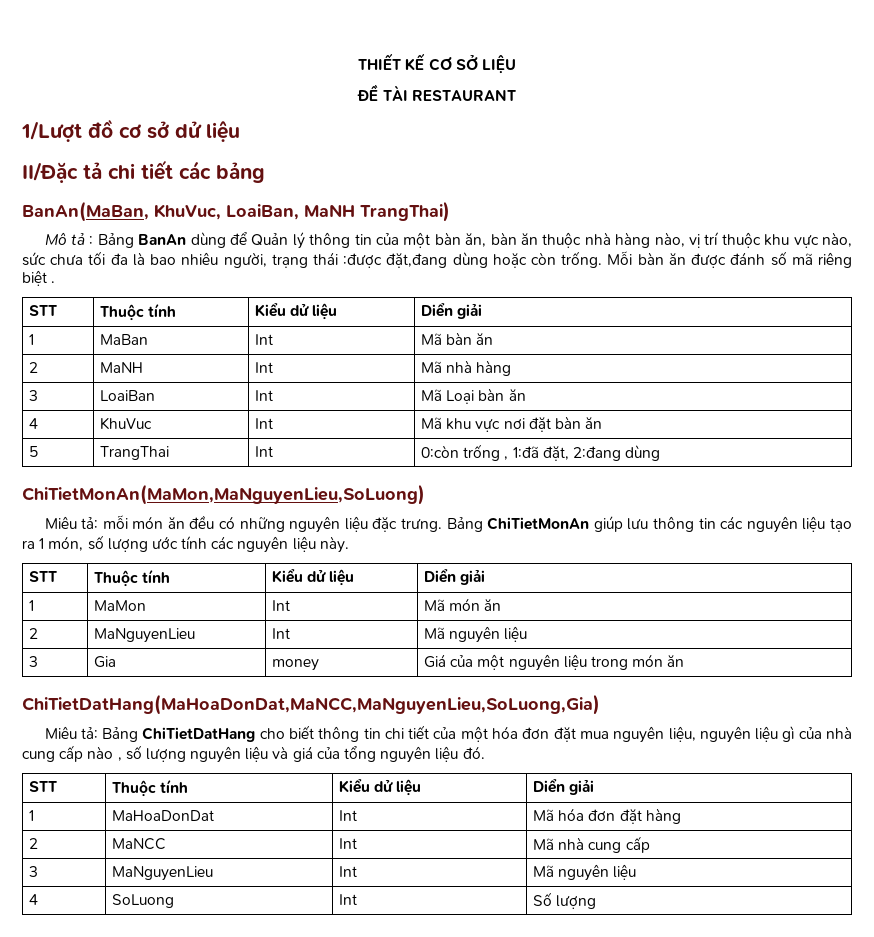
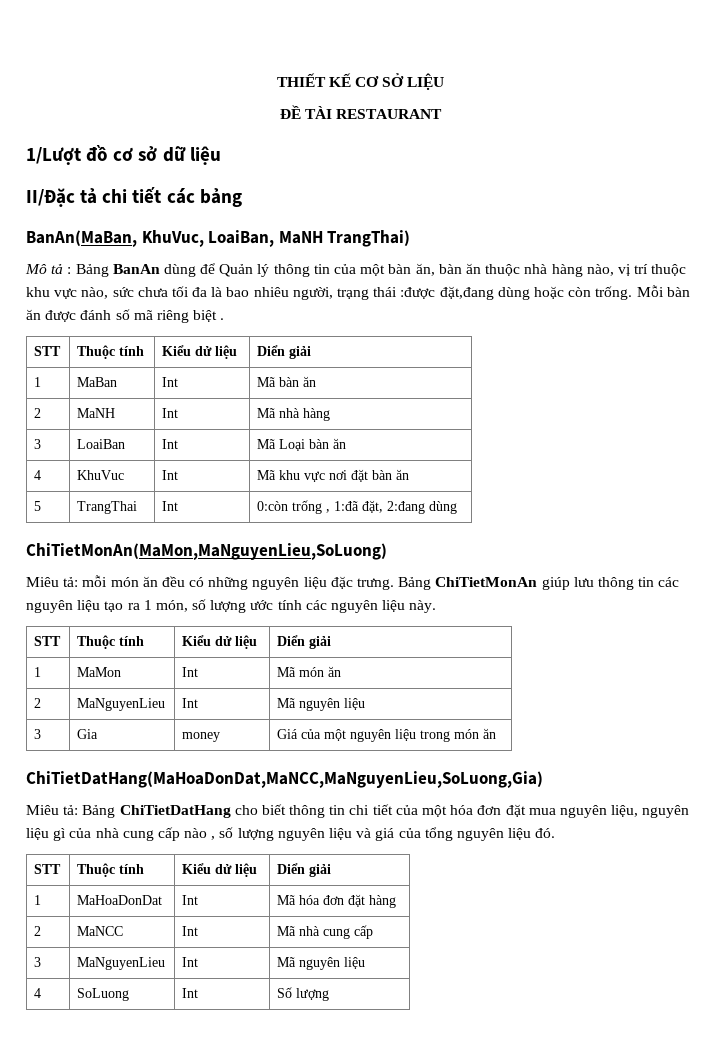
[175,121,202,138] dử -> [162,146,186,162] dữ

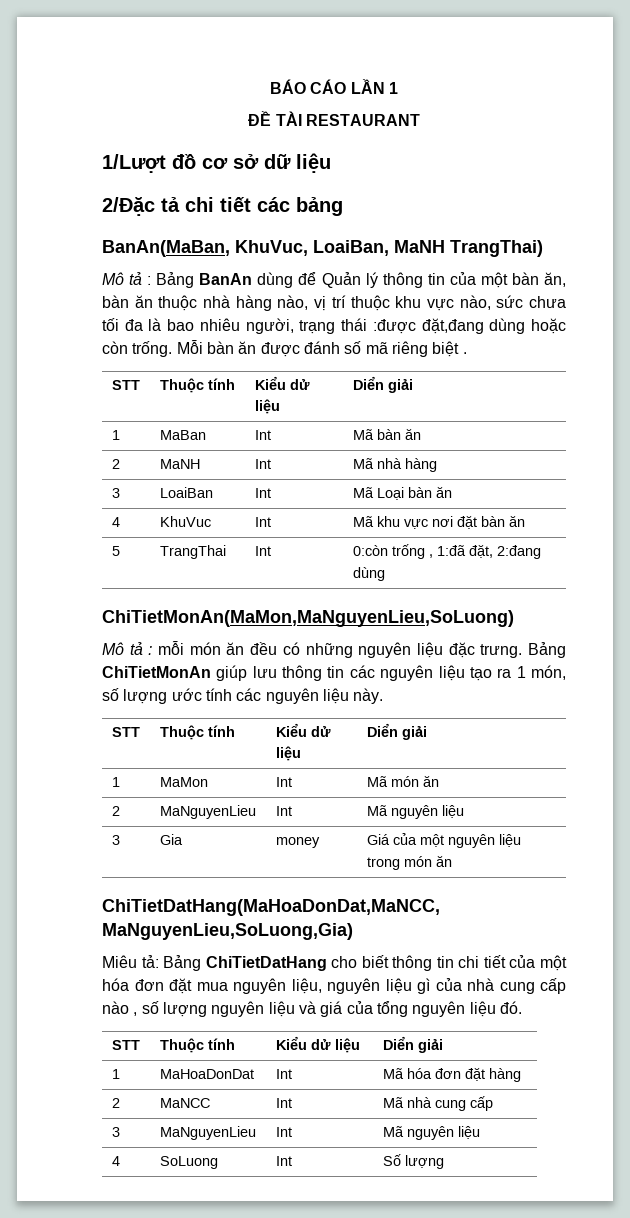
[276,73,445,90] THIẾT KẾ CƠ SỞ LIỆU -> [270,79,398,94] BÁO CÁO LẦN 1
[26,188,75,207] II/Đặc -> [102,197,155,216] 2/Đặc
[26,577,79,587] Miêu tả: -> [102,642,153,655] Mô tả :

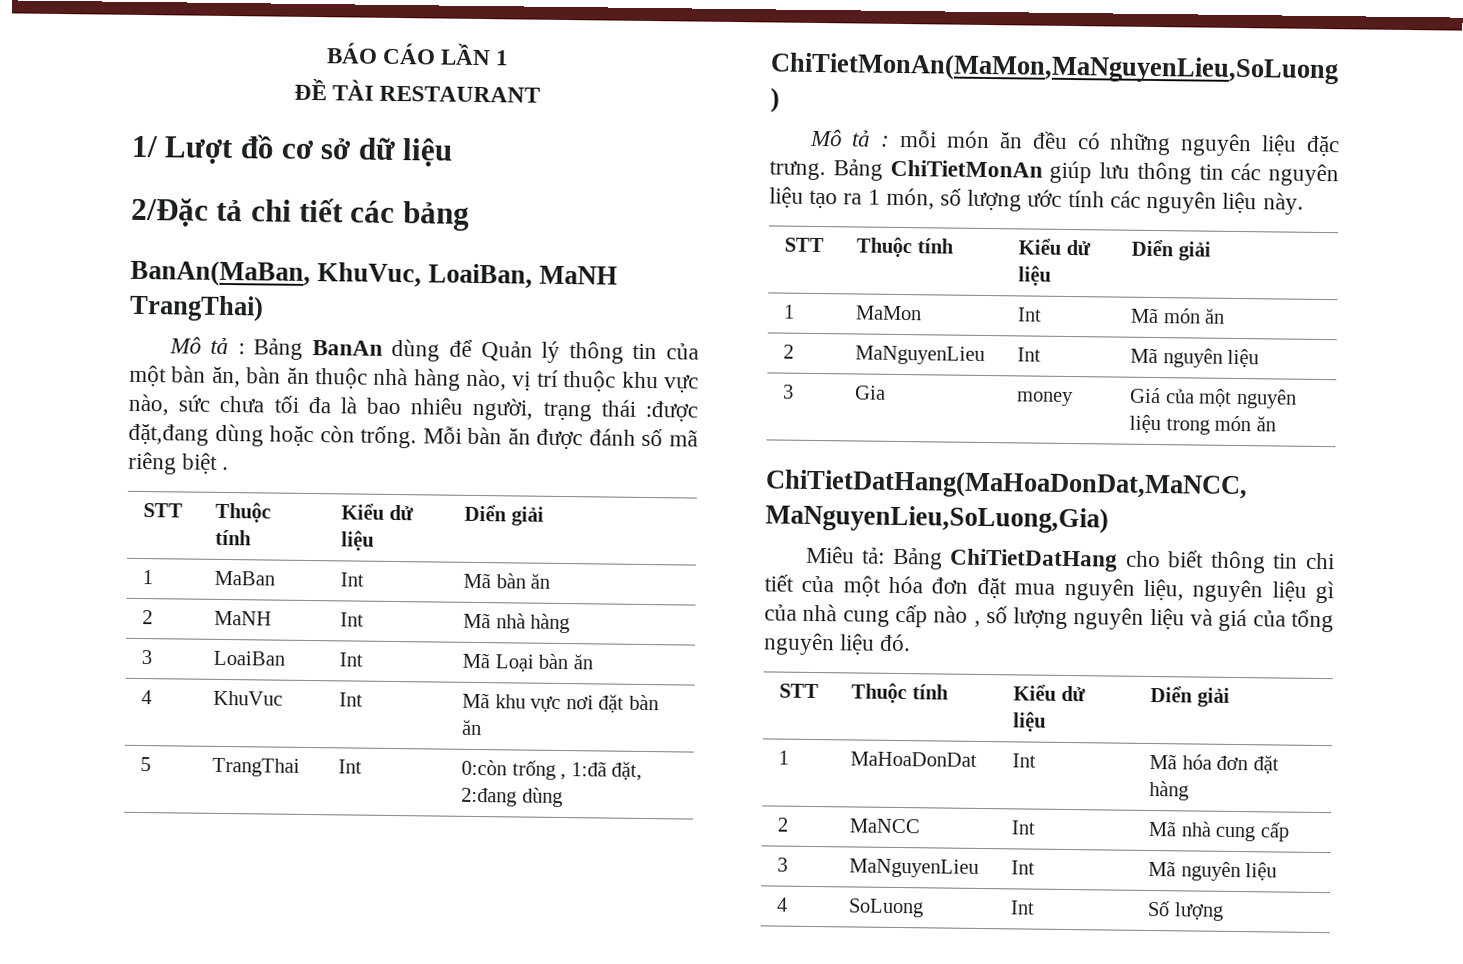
[102,154,166,173] 1/Lượt -> [131,135,235,165] 1/ Lượt

